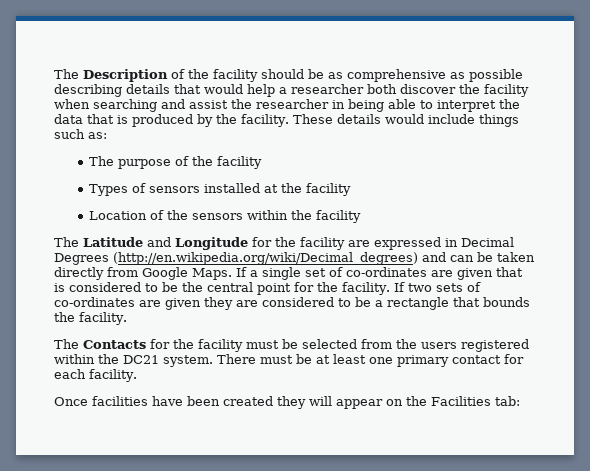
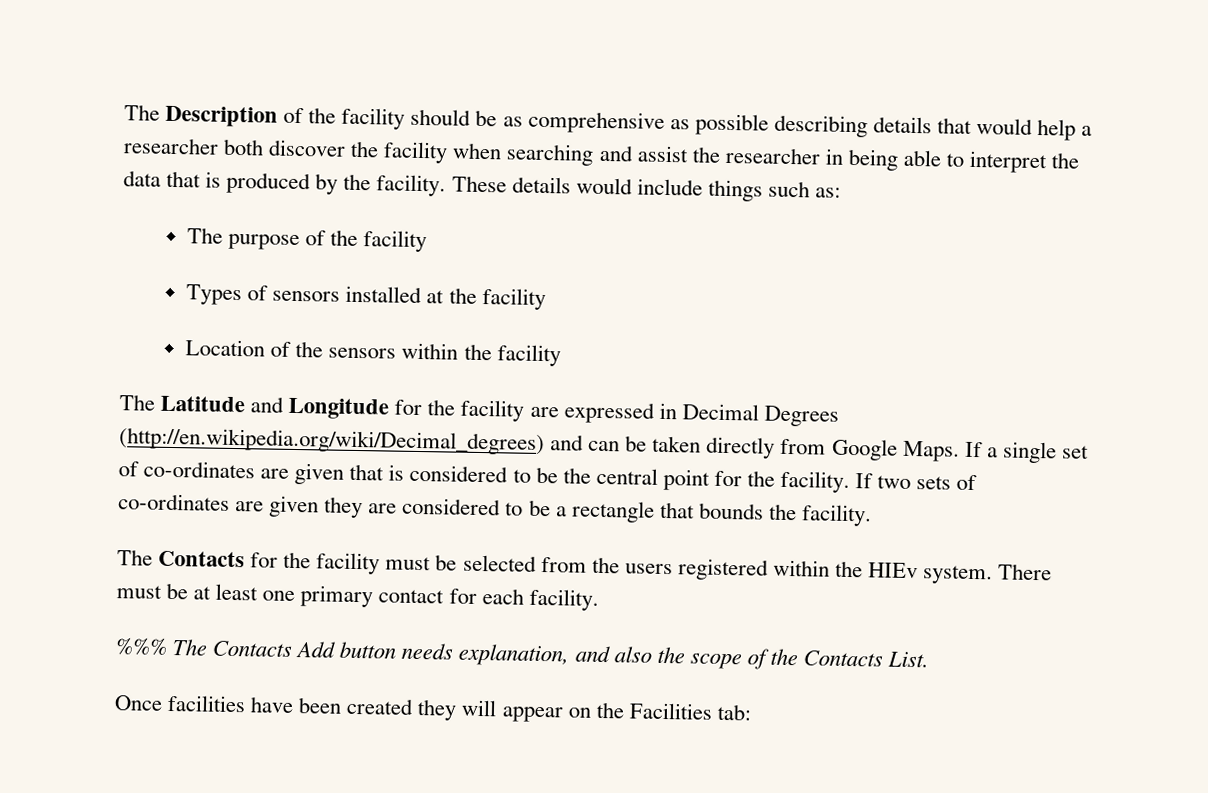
[123,355,159,364] DC21 -> [868,562,919,579] HIEv
(137, 375) none -> [115,637,930,670] // %%% The Contacts Add button needs explanation, and also the scope of the Contacts List.

